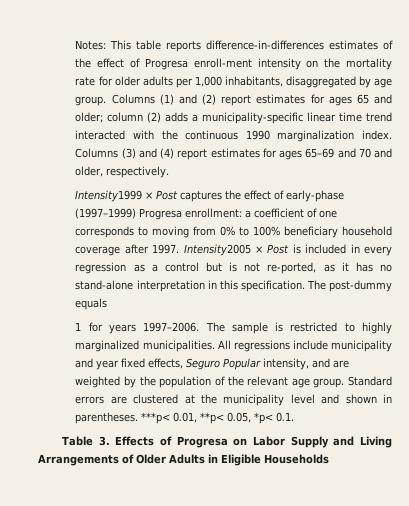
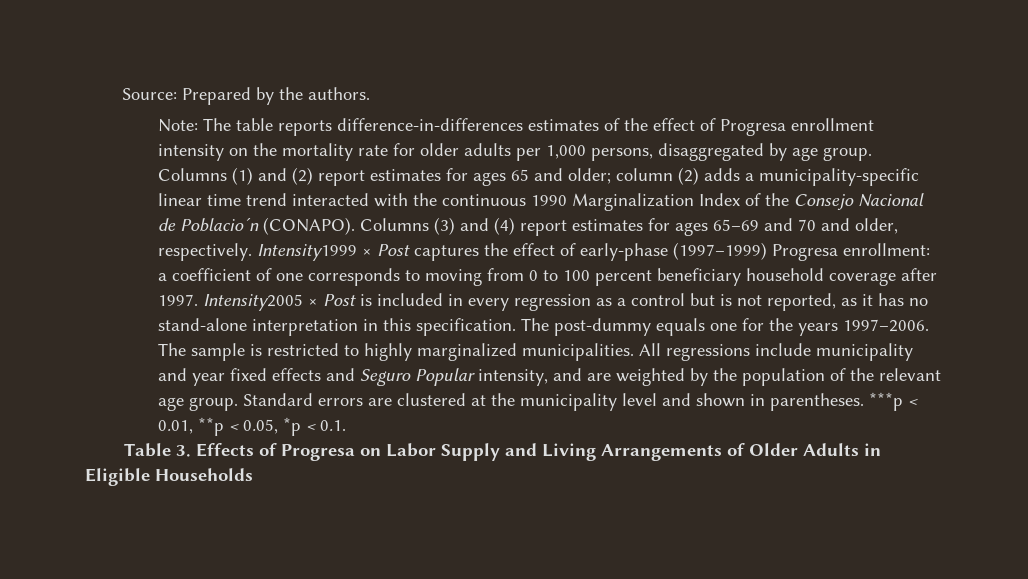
[75,40,132,50] Notes: This -> [121,87,370,105] [158,118,232,132] Source: Prepared by the authors. // Note: The
[193,58,252,68] enroll-ment -> [791,118,875,131] enrollment
[224,76,283,87] inhabitants, -> [591,148,654,161] persons,
[277,130,392,142] marginalization index. -> [572,193,925,211] [158,217,356,235] Marginalization Index of the Consejo Nacional de Poblacio´n (CONAPO).
(170, 172) // -> (253, 252) none
[220,226,281,236] 0% to 100% -> [529,270,653,286] 0 to 100 percent
[267,262,317,274] re-ported, -> [767,293,837,311] reported,
[75,322,103,332] // 1 for -> [710,318,794,331] one for the
[148,358,184,369] effects, -> [272,368,356,381] effects and
[141,412,274,424] ***p< 0.01, **p< 0.05, *p< -> [869,392,919,411] [158,417,317,436] ***p < 0.01, **p < 0.05, *p <

